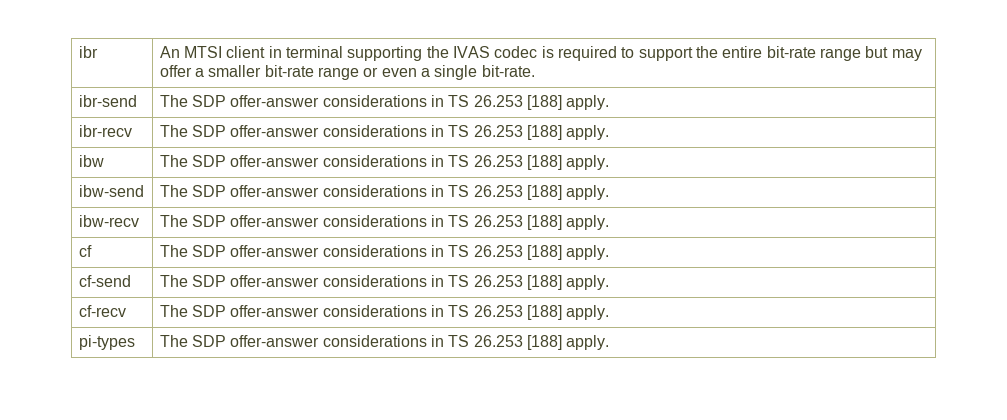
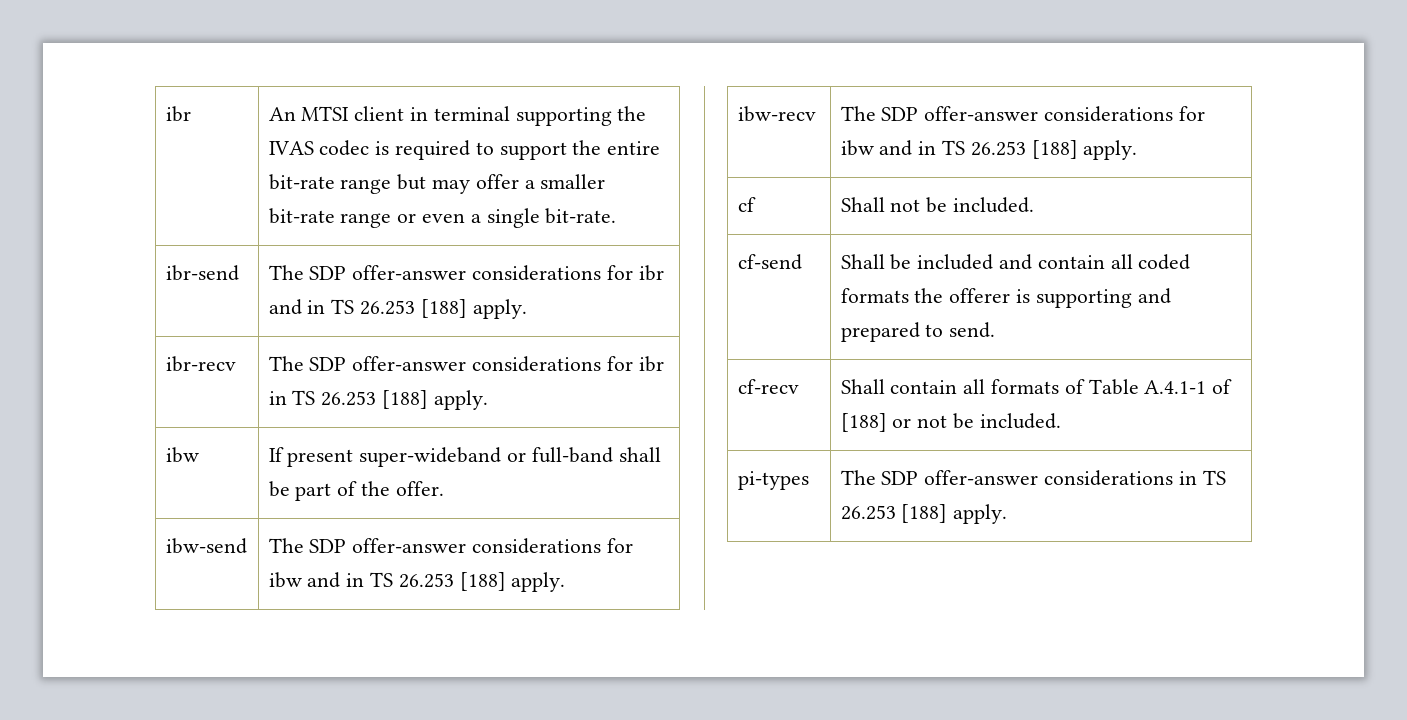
(427, 101) none -> [606,265,664,281] [268,299,302,315] for ibr and
(427, 131) none -> [606,356,664,372] for ibr
[159,155,610,170] The SDP offer-answer considerations in TS 26.253 [188] apply. -> [268,447,661,467] [268,481,444,501] If present super-wideband or full-band shall be part of the offer.
(427, 191) none -> [606,538,633,553] [268,572,341,588] for ibw and
(427, 221) none -> [1178,106,1205,121] [840,140,913,156] for ibw and
[159,245,610,260] [78,275,131,287] [159,275,610,290] [78,305,126,317] [159,305,610,320] The SDP offer-answer considerations in TS 26.253 [188] apply. // cf-send | The SDP offer-answer considerations in TS 26.253 [188] apply. // cf-recv | The SDP offer-answer considerations in TS 26.253 [188] apply. -> [840,197,1034,213] [737,254,802,270] [840,254,1191,270] [840,288,1171,308] [840,322,996,342] [737,379,799,394] [840,379,1233,395] [840,413,1061,432] Shall not be included. // cf-send | Shall be included and contain all coded formats the offerer is supporting and prepared to send. // cf-recv | Shall contain all formats of Table A.4.1-1 of [188] or not be included.

